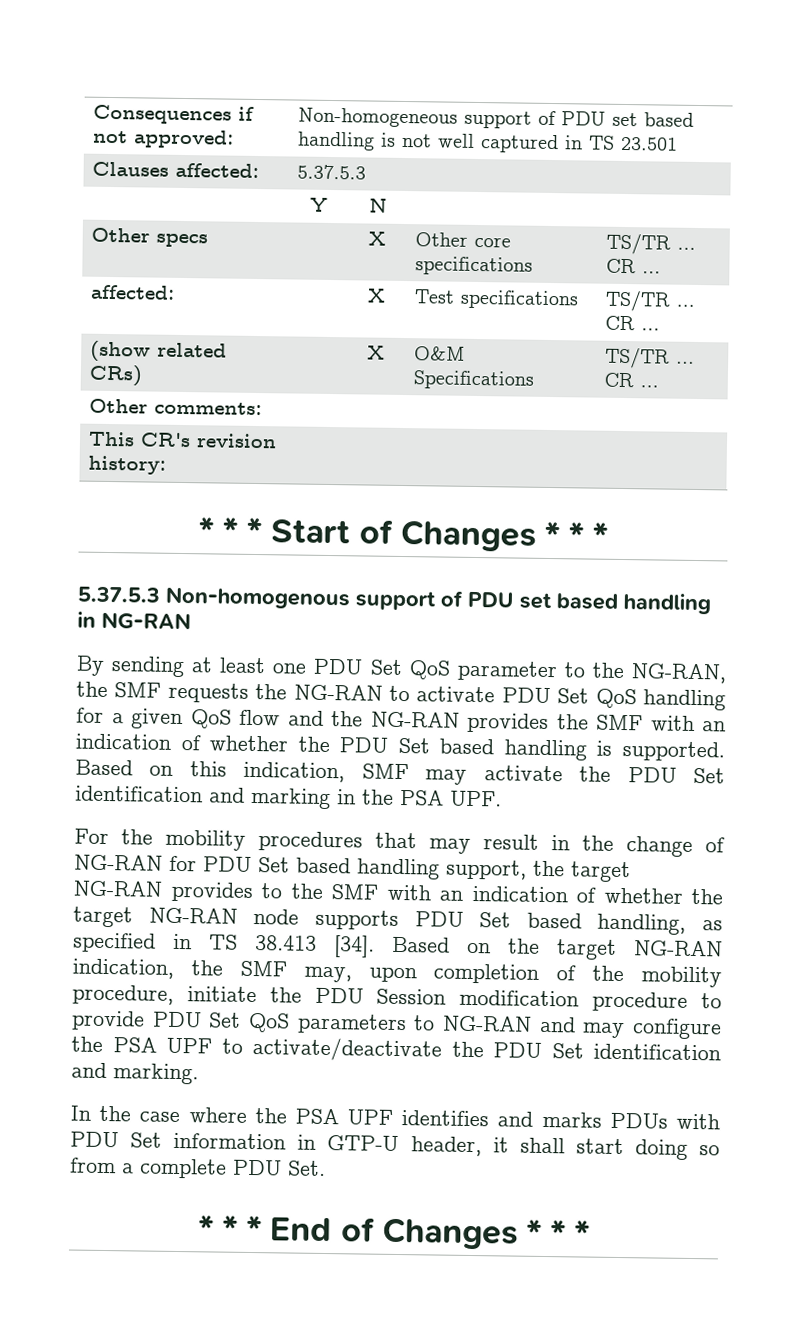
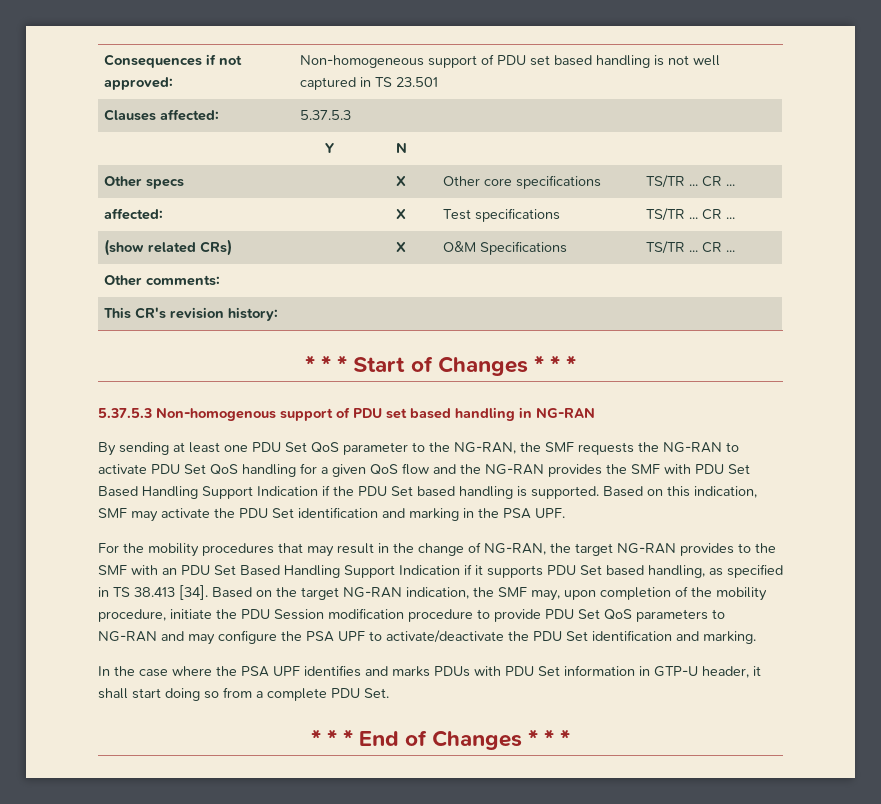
[702,721,726,732] [75,733,289,752] an indication of whether -> [695,464,750,474] [98,485,330,499] PDU Set Based Handling Support Indication if
[74,854,527,880] NG-RAN for PDU Set based handling support, -> [484,543,546,555] NG-RAN,
[471,885,723,905] [73,906,300,928] indication of whether the target NG-RAN node -> [181,564,483,578] PDU Set Based Handling Support Indication if it

